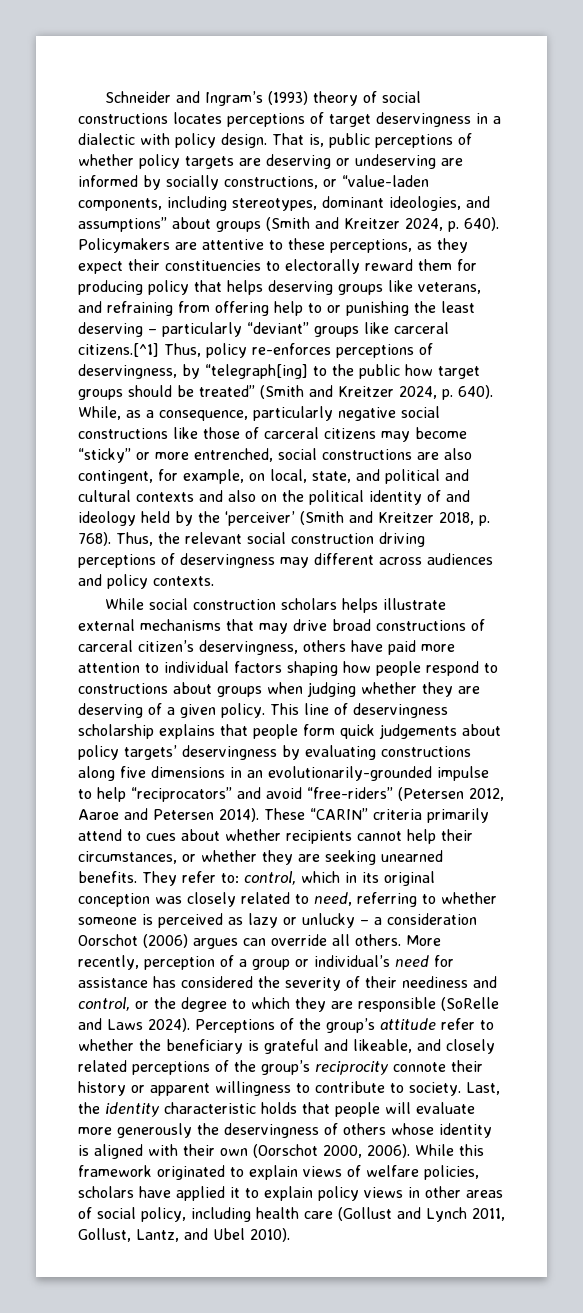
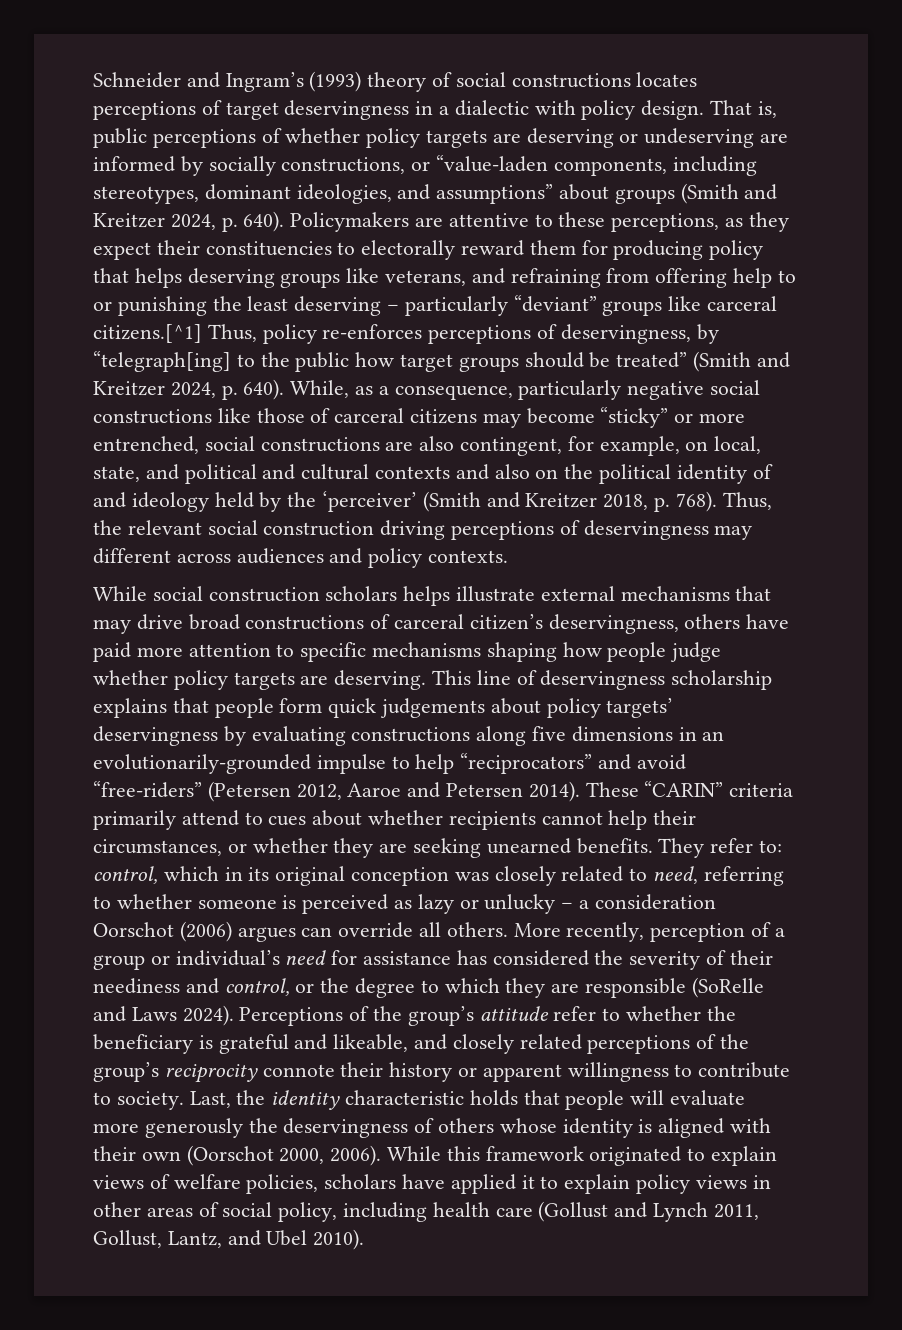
[164,661,282,673] individual factors -> [300,642,482,662] specific mechanisms
[426,661,498,676] [78,682,480,697] [78,703,265,718] respond to constructions about groups when judging whether they are deserving of a given policy. -> [670,642,722,662] [93,670,427,690] judge whether policy targets are deserving.

